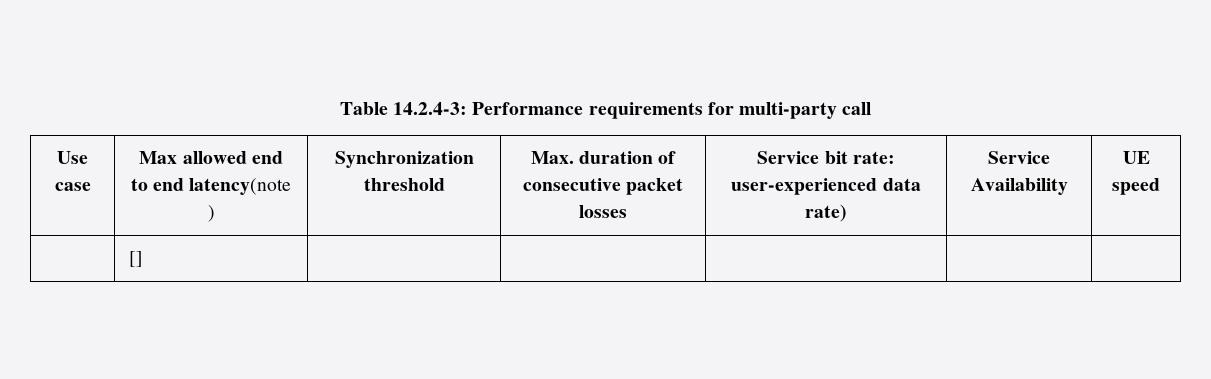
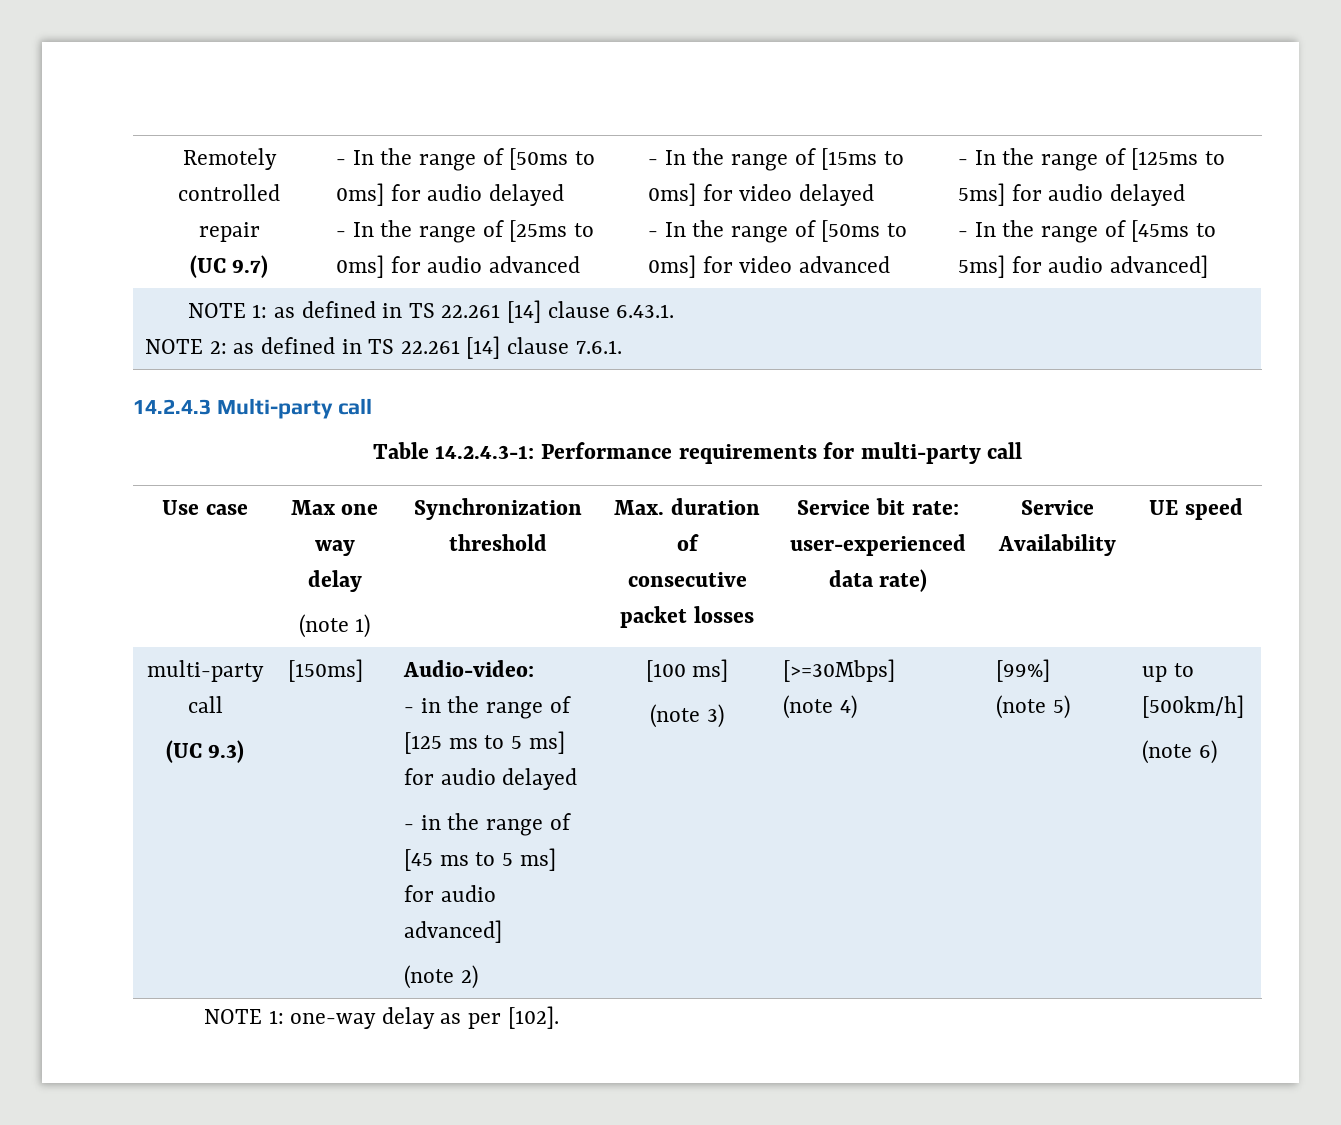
[339,102,467,115] Table 14.2.4-3: -> [182,148,277,170] [178,184,280,201] [198,222,260,242] [189,255,269,278] [336,148,595,171] [336,183,565,206] [336,220,594,243] [336,255,581,278] [648,148,904,171] [648,183,875,206] [648,220,907,243] [648,255,891,278] [958,148,1225,171] [958,183,1186,206] [958,220,1216,243] [958,255,1209,278] [187,300,675,323] [145,336,622,359] [133,398,372,419] [372,442,535,459] Remotely controlled repair // (UC 9.7) | - In the range of [50ms to 0ms] for audio delayed // - In the range of [25ms to 0ms] for audio advanced | - In the range of [15ms to 0ms] for video delayed // - In the range of [50ms to 0ms] for video advanced | - In the range of [125ms to 5ms] for audio delayed // - In the range of [45ms to 5ms] for audio advanced] // NOTE 1: as defined in TS 22.261 [14] clause 6.43.1. // NOTE 2: as defined in TS 22.261 [14] clause 7.6.1. // 14.2.4.3 Multi-party call // Table 14.2.4.3-1:
[182,151,283,164] [130,178,292,195] [207,205,215,222] allowed end to end latency(note ) -> [341,504,379,515] [314,540,355,556] [307,570,362,592] [298,614,371,638] one way delay // (note 1)
[128,251,143,267] | [] | | | | | -> [147,660,264,682] [187,696,223,713] [165,740,245,763] [288,659,364,682] [403,660,535,677] [404,696,571,719] [404,731,565,754] [404,768,578,790] [404,813,571,836] [404,848,556,871] [404,885,496,902] [404,920,503,943] [404,965,478,989] [645,659,729,682] [650,704,724,728] [783,659,896,682] [783,695,857,719] [996,659,1051,682] [996,695,1070,719] [1142,663,1194,682] [1142,695,1245,718] [1142,740,1217,764] [203,1006,559,1029] multi-party call // (UC 9.3) | [150ms] | Audio-video: // - in the range of [125 ms to 5 ms] for audio delayed // - in the range of [45 ms to 5 ms] for audio advanced] // (note 2) | [100 ms] // (note 3) | [>=30Mbps] // (note 4) | [99%] // (note 5) | up to [500km/h] // (note 6) // NOTE 1: one-way delay as per [102].

